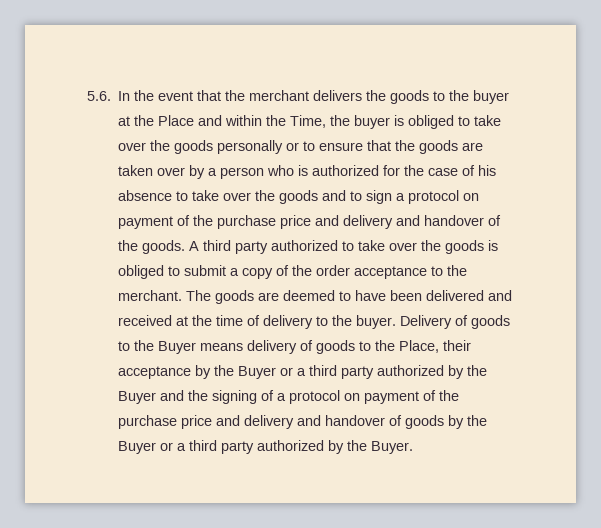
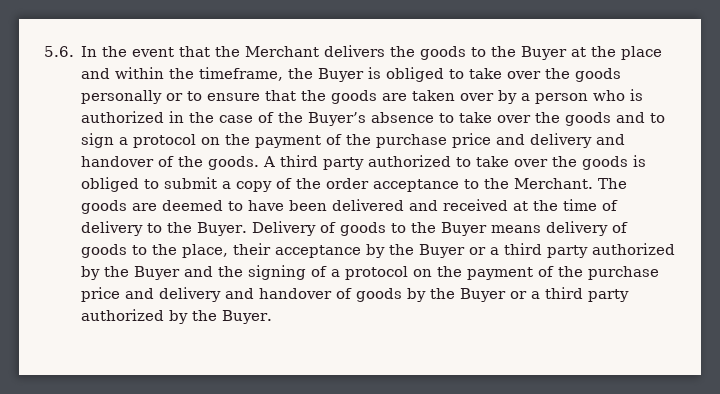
[249,90,310,101] merchant -> [245,46,320,57] Merchant
[473,90,510,104] [118,115,195,126] buyer at the Place -> [521,46,663,60] Buyer at the place
[290,115,391,129] Time, the buyer -> [199,67,365,82] timeframe, the Buyer
[383,165,401,176] for -> [169,111,185,123] in
[478,165,497,176] his -> [278,112,367,126] the Buyer’s
(480, 197) none -> [225,134,251,145] the
[118,290,183,301] merchant. -> [514,178,594,189] Merchant.
[356,315,397,329] buyer. -> [197,222,248,236] Buyer.
[399,340,440,353] Place, -> [182,244,229,258] place,
(361, 397) none -> [437,266,463,277] the

